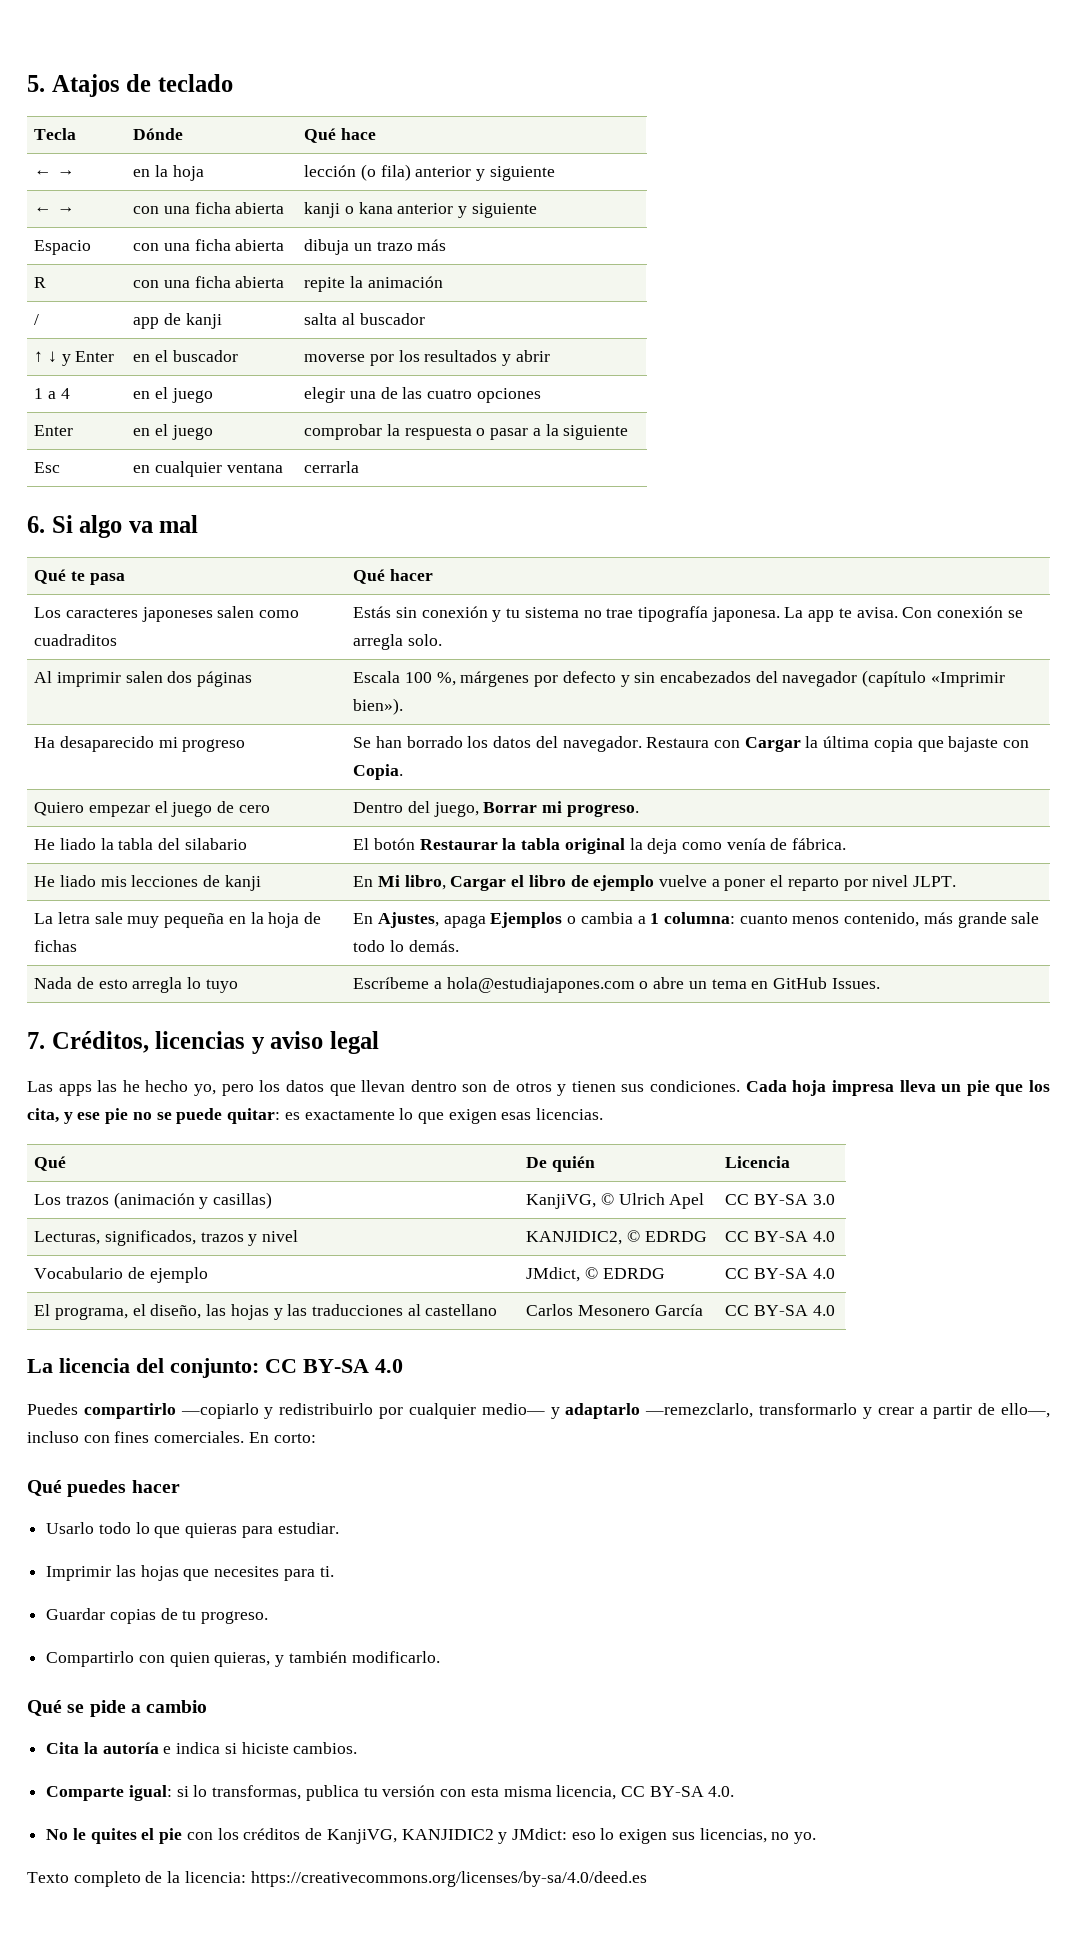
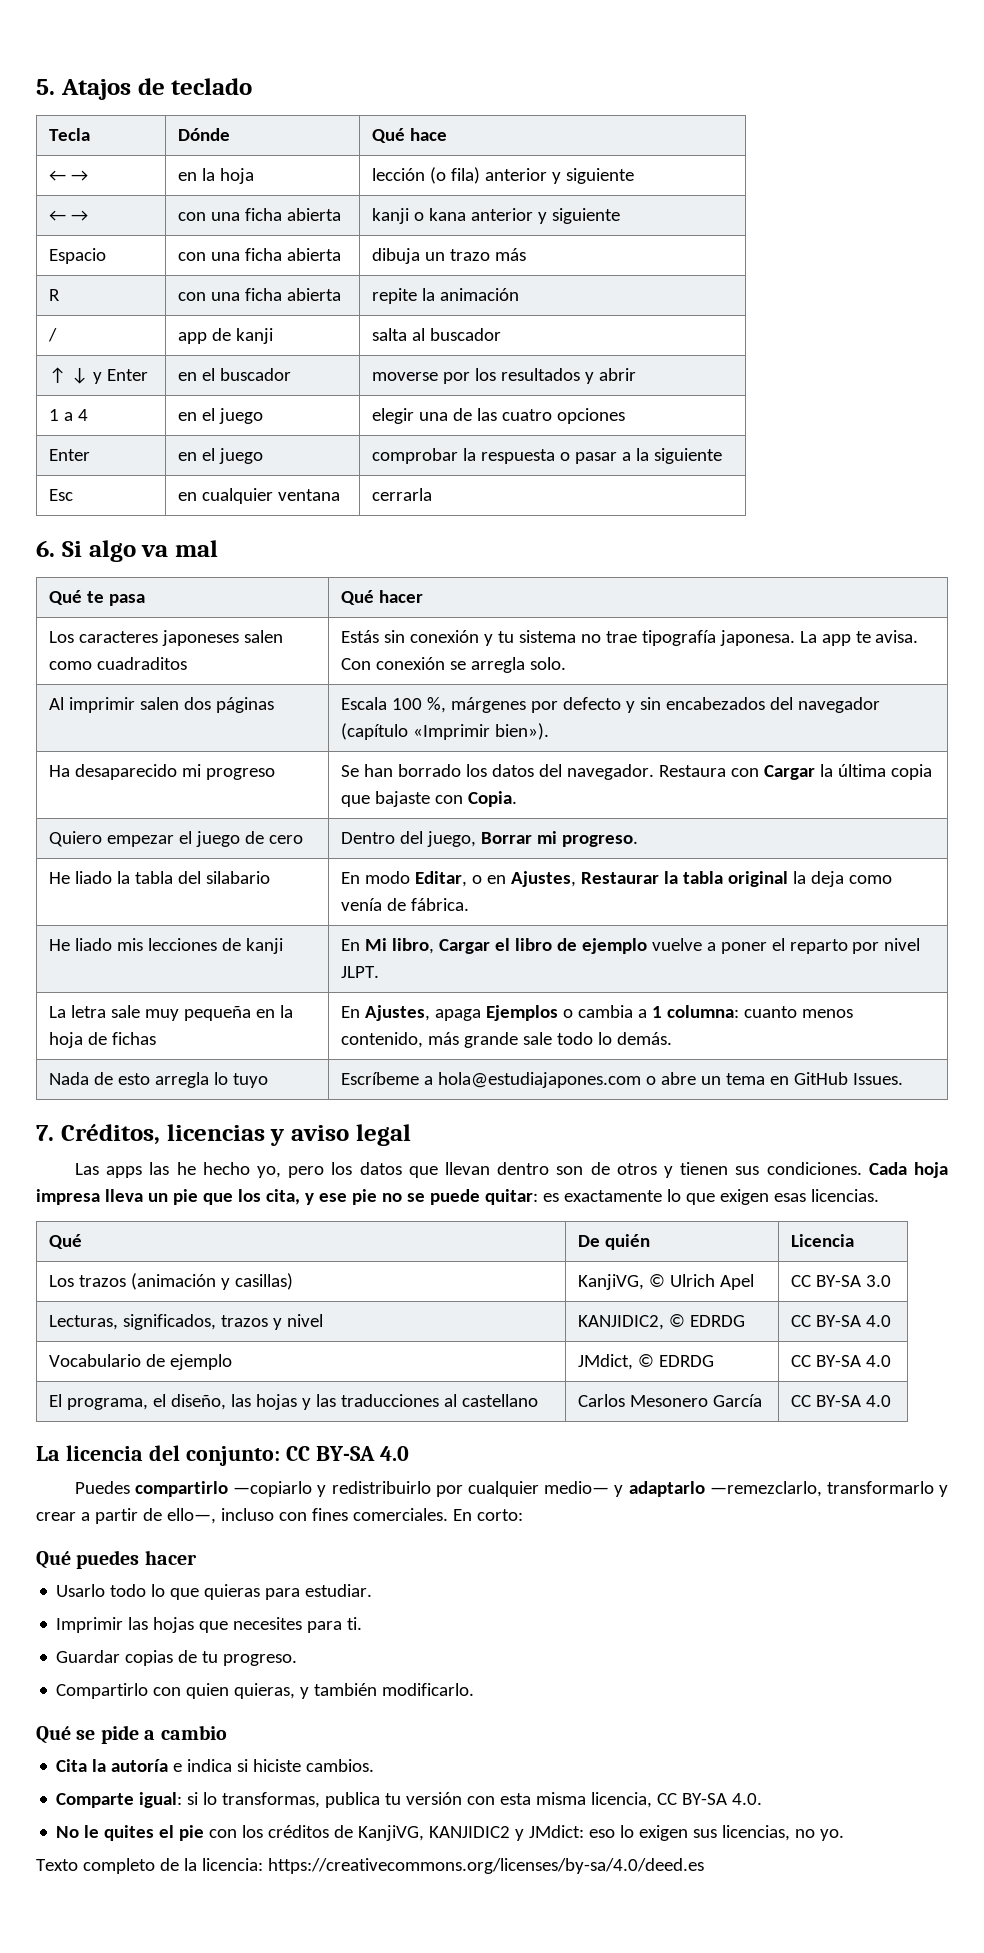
[353,838,415,850] El botón -> [340,871,576,887] En modo Editar, o en Ajustes,

